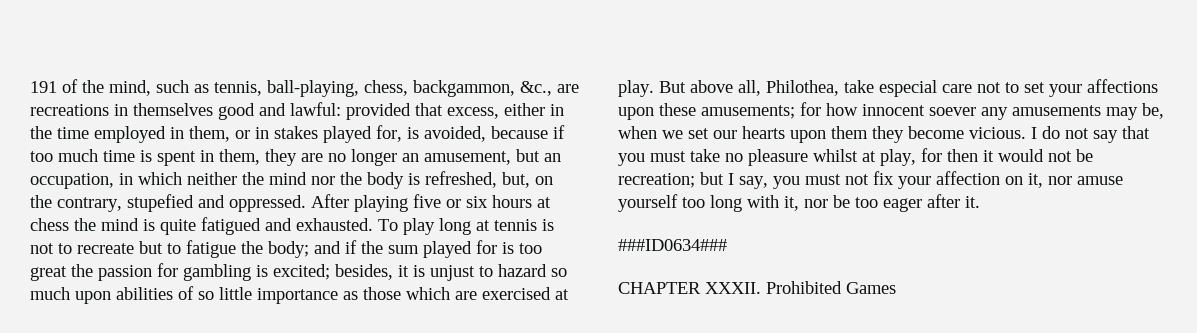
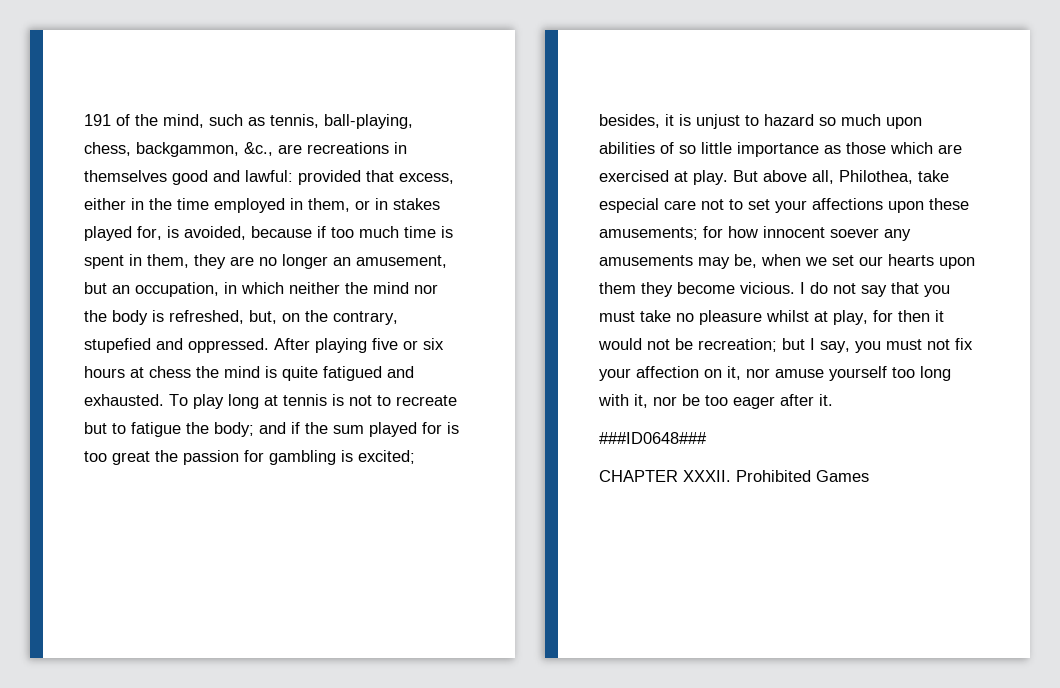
[618,239,727,251] ###ID0634### -> [599,432,707,444] ###ID0648###

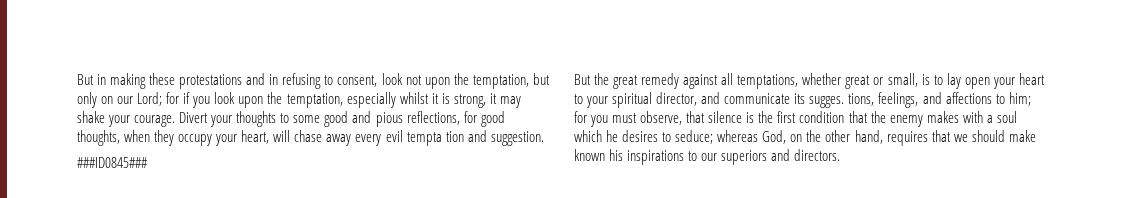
[84,114,413,129] [84,142,407,157] [84,170,454,185] [84,198,440,213] [84,226,453,241] [84,254,447,269] [84,282,438,297] [84,310,398,325] [84,338,444,353] [84,366,414,381] [84,394,457,409] [84,422,459,437] [84,450,415,465] [599,114,922,129] [599,142,962,157] [599,170,949,185] [599,198,969,213] [599,226,911,241] [599,254,975,269] [599,282,950,297] [599,310,944,325] [598,338,973,353] [599,366,951,381] [598,394,833,409] [599,432,707,444] [599,470,869,482] 191 of the mind, such as tennis, ball-playing, chess, backgammon, &c., are recreations in themselves good and lawful: provided that excess, either in the time employed in them, or in stakes played for, is avoided, because if too much time is spent in them, they are no longer an amusement, but an occupation, in which neither the mind nor the body is refreshed, but, on the contrary, stupefied and oppressed. After playing five or six hours at chess the mind is quite fatigued and exhausted. To play long at tennis is not to recreate but to fatigue the body; and if the sum played for is too great the passion for gambling is excited; besides, it is unjust to hazard so much upon abilities of so little importance as those which are exercised at play. But above all, Philothea, take especial care not to set your affections upon these amusements; for how innocent soever any amusements may be, when we set our hearts upon them they become vicious. I do not say that you must take no pleasure whilst at play, for then it would not be recreation; but I say, you must not fix your affection on it, nor amuse yourself too long with it, nor be too eager after it. // ###ID0648### // CHAPTER XXXII. Prohibited Games -> [77,73,550,89] [77,92,521,108] [77,111,505,127] [77,130,544,146] [77,157,148,168] [574,73,1045,89] [574,92,1031,108] [574,111,1017,127] [574,130,1036,146] [574,149,841,165] But in making these protestations and in refusing to consent, look not upon the temptation, but only on our Lord; for if you look upon the temptation, especially whilst it is strong, it may shake your courage. Divert your thoughts to some good and pious reflections, for good thoughts, when they occupy your heart, will chase away every evil tempta tion and suggestion. // ###ID0845### // But the great remedy against all temptations, whether great or small, is to lay open your heart to your spiritual director, and communicate its sugges. tions, feelings, and affections to him; for you must observe, that silence is the first condition that the enemy makes with a soul which he desires to seduce; whereas God, on the other hand, requires that we should make known his inspirations to our superiors and directors.

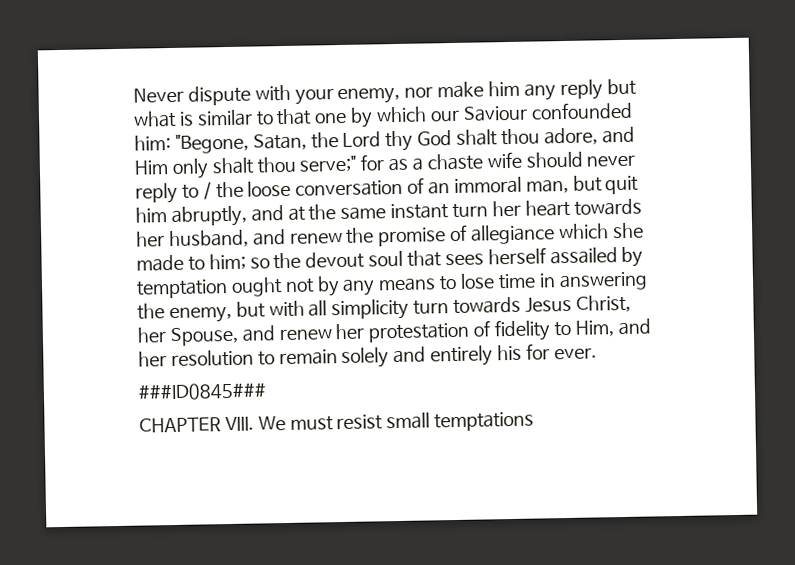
[77,73,550,89] [77,92,521,108] [77,111,505,127] [77,130,544,146] [77,157,148,168] [574,73,1045,89] [574,92,1031,108] [574,111,1017,127] [574,130,1036,146] [574,149,841,165] But in making these protestations and in refusing to consent, look not upon the temptation, but only on our Lord; for if you look upon the temptation, especially whilst it is strong, it may shake your courage. Divert your thoughts to some good and pious reflections, for good thoughts, when they occupy your heart, will chase away every evil tempta tion and suggestion. // ###ID0845### // But the great remedy against all temptations, whether great or small, is to lay open your heart to your spiritual director, and communicate its sugges. tions, feelings, and affections to him; for you must observe, that silence is the first condition that the enemy makes with a soul which he desires to seduce; whereas God, on the other hand, requires that we should make known his inspirations to our superiors and directors. -> [133,78,637,106] [133,101,633,128] [134,126,635,154] [134,151,636,179] [135,175,640,204] [135,198,642,228] [136,222,644,249] [136,246,644,272] [136,271,648,299] [137,294,631,324] [137,318,651,347] [138,343,597,369] [138,382,267,401] [139,411,535,433] Never dispute with your enemy, nor make him any reply but what is similar to that one by which our Saviour confounded him: "Begone, Satan, the Lord thy God shalt thou adore, and Him only shalt thou serve;" for as a chaste wife should never reply to / the loose conversation of an immoral man, but quit him abruptly, and at the same instant turn her heart towards her husband, and renew the promise of allegiance which she made to him; so the devout soul that sees herself assailed by temptation ought not by any means to lose time in answering the enemy, but with all simplicity turn towards Jesus Christ, her Spouse, and renew her protestation of fidelity to Him, and her resolution to remain solely and entirely his for ever. // ###ID0845### // CHAPTER VIII. We must resist small temptations

